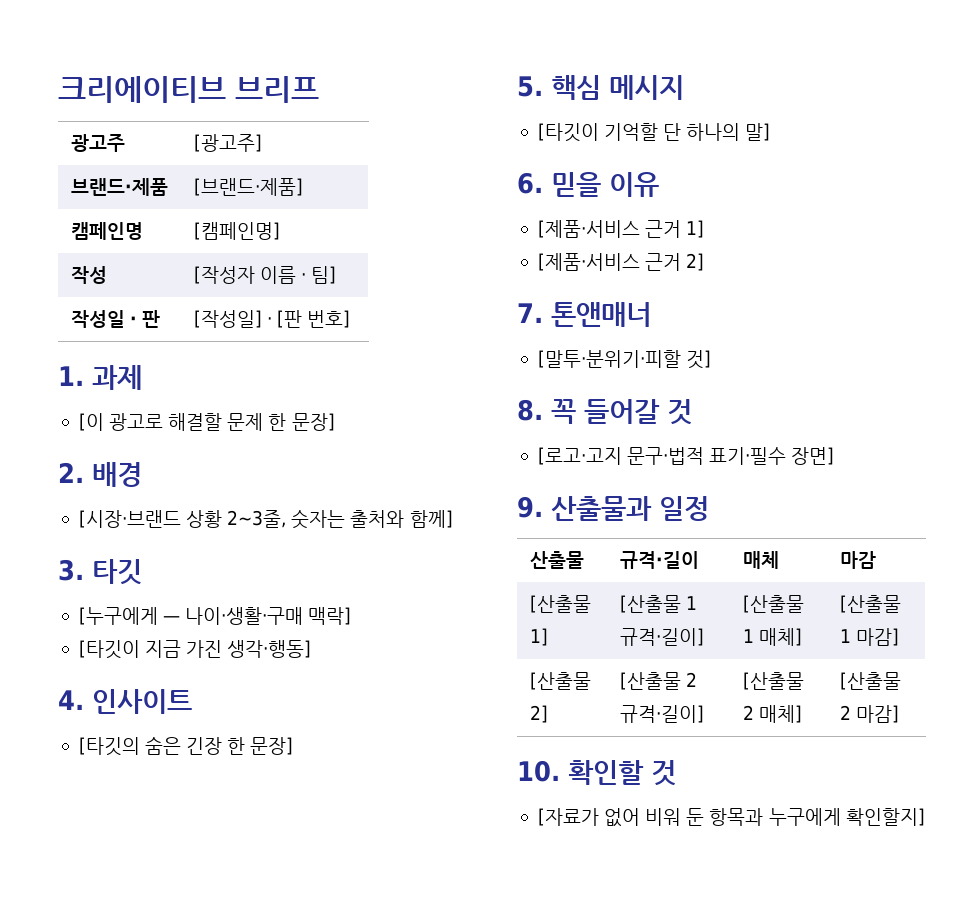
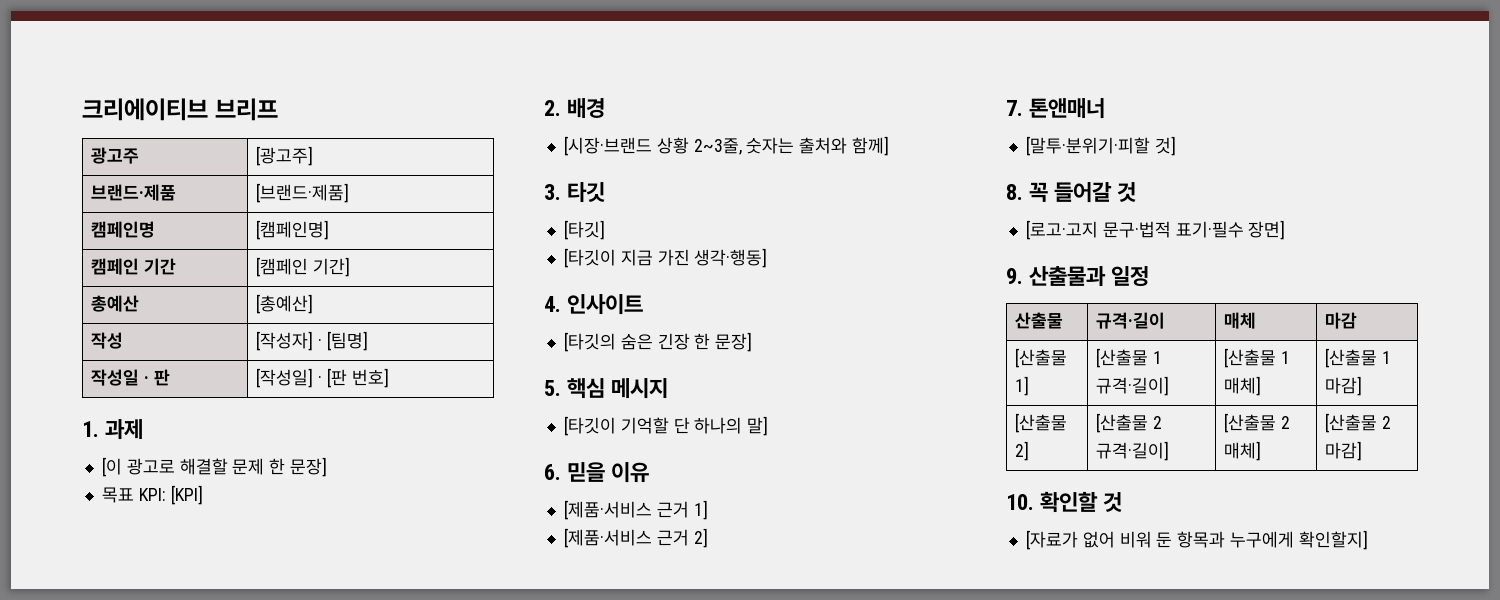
[70,266,107,284] [193,266,336,284] 작성 | [작성자 이름 · 팀] -> [91,258,177,275] [256,257,351,277] [91,295,140,312] [256,294,314,314] [91,332,124,349] [256,331,369,351] 캠페인 기간 | [캠페인 기간] // 총예산 | [총예산] // 작성 | [작성자] · [팀명]
(335, 422) none -> [101,485,203,505] // 목표 KPI: [KPI]
[78,607,352,625] [누구에게 — 나이·생활·구매 맥락] -> [563,220,605,240] [타깃]

